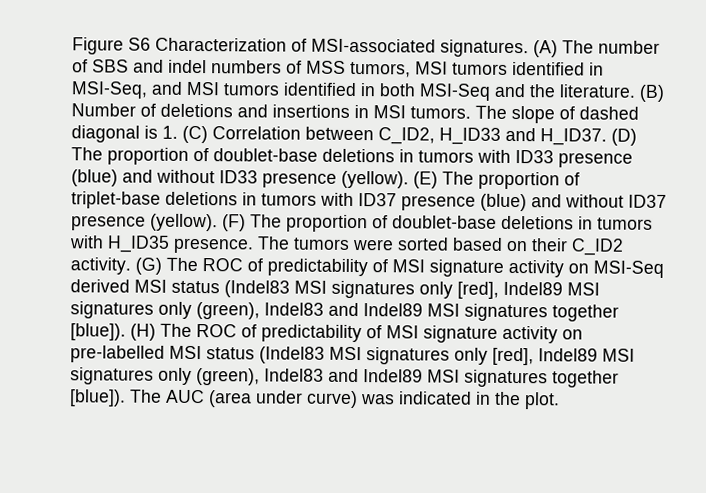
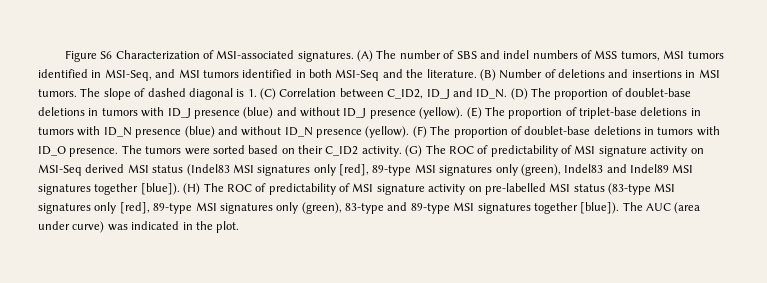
[439,127,607,146] H_ID33 and H_ID37. -> [426,88,508,99] ID_J and ID_N.
[515,150,633,168] [71,169,258,187] ID33 presence (blue) and without ID33 -> [167,107,367,119] ID_J presence (blue) and without ID_J
[358,193,667,212] ID37 presence (blue) and without ID37 -> [103,126,313,138] ID_N presence (blue) and without ID_N
[107,235,170,253] H_ID35 -> [38,146,66,156] ID_O
[503,281,563,296] Indel89 -> [372,165,412,176] 89-type
[259,346,635,366] [70,367,423,386] (Indel83 MSI signatures only [red], Indel89 MSI signatures only (green), Indel83 and Indel89 -> [608,183,676,195] [38,202,450,214] (83-type MSI signatures only [red], 89-type MSI signatures only (green), 83-type and 89-type

